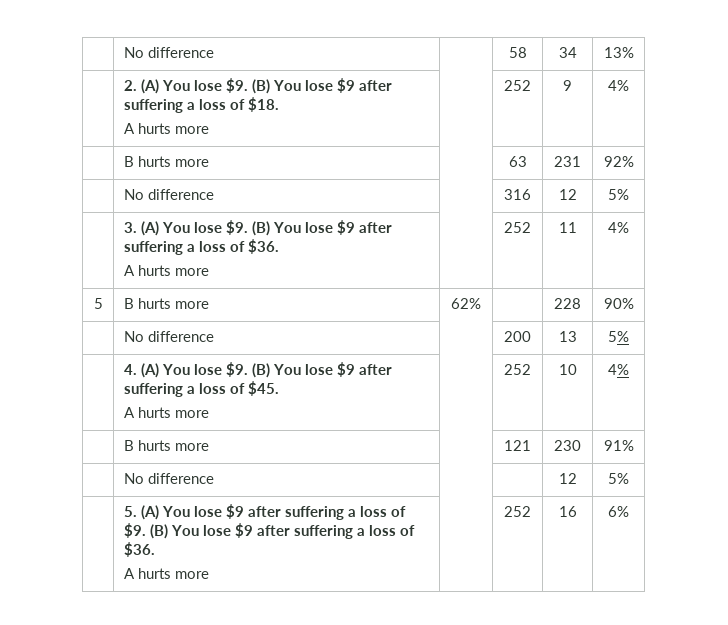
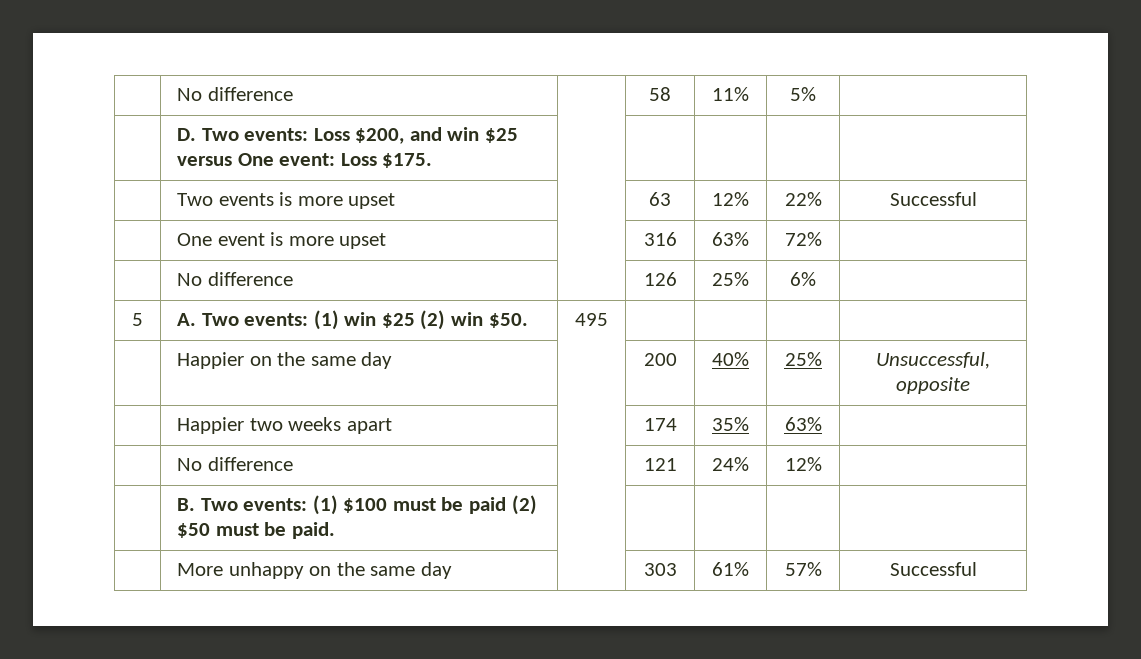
[558,47,577,58] [603,47,634,58] [123,78,392,94] [123,97,279,113] [123,123,209,134] [504,80,531,91] [563,80,572,91] [608,80,629,91] [123,156,209,167] 34 | 13% // | 2. (A) You lose $9. (B) You lose $9 after suffering a loss of $18. // A hurts more | | 252 | 9 | 4% // | B hurts more -> [712,87,749,101] [790,87,816,101] [177,127,518,144] [177,153,433,168] [177,192,396,209] 11% | 5% | // | D. Two events: Loss $200, and win $25 versus One event: Loss $175. | | | | | // | Two events is more upset
[554,156,581,167] [603,156,634,167] [123,189,214,200] [504,189,531,200] [558,189,577,200] [608,189,629,200] [123,220,392,236] [123,239,279,255] [123,265,209,276] [504,222,531,233] [558,222,577,233] [608,222,629,233] [93,298,103,309] [123,298,209,309] [451,298,481,309] [554,298,581,309] [603,298,634,309] [123,331,214,342] [504,331,531,342] [558,331,577,342] [608,331,629,342] [123,362,392,378] [123,381,279,397] [123,407,209,418] [504,364,531,375] [558,364,577,375] [608,364,629,375] [123,440,209,451] [504,440,531,451] [554,440,581,451] [603,440,634,451] [123,473,214,484] [558,473,577,484] [608,473,629,484] [123,504,406,520] [123,523,415,539] [123,542,155,557] [123,568,209,579] [504,506,531,517] [558,506,577,517] [608,506,629,517] 231 | 92% // | No difference | | 316 | 12 | 5% // | 3. (A) You lose $9. (B) You lose $9 after suffering a loss of $36. // A hurts more | | 252 | 11 | 4% // 5 | B hurts more | 62% | | 228 | 90% // | No difference | | 200 | 13 | 5% // | 4. (A) You lose $9. (B) You lose $9 after suffering a loss of $45. // A hurts more | | 252 | 10 | 4% // | B hurts more | | 121 | 230 | 91% // | No difference | | | 12 | 5% // | 5. (A) You lose $9 after suffering a loss of $9. (B) You lose $9 after suffering a loss of $36. // A hurts more | | 252 | 16 | 6% -> [712,192,749,206] [784,192,822,206] [889,192,977,206] [177,232,387,249] [643,232,677,246] [712,232,749,246] [784,232,822,246] [177,272,293,286] [643,272,677,286] [712,272,749,286] [790,272,816,286] [132,313,143,326] [177,310,528,330] [575,313,608,326] [177,352,393,369] [643,353,677,366] [712,352,749,366] [784,352,822,366] [876,352,990,369] [896,377,970,394] [177,417,392,434] [643,418,677,431] [712,417,749,431] [784,417,822,431] [177,457,293,471] [643,458,677,471] [712,457,749,471] [784,457,822,471] [177,495,537,515] [177,522,335,539] [177,562,452,579] [643,563,677,576] [712,562,749,576] [784,562,822,576] [889,562,977,576] 12% | 22% | Successful // | One event is more upset | | 316 | 63% | 72% | // | No difference | | 126 | 25% | 6% | // 5 | A. Two events: (1) win $25 (2) win $50. | 495 | | | | // | Happier on the same day | | 200 | 40% | 25% | Unsuccessful, opposite // | Happier two weeks apart | | 174 | 35% | 63% | // | No difference | | 121 | 24% | 12% | // | B. Two events: (1) $100 must be paid (2) $50 must be paid. | | | | | // | More unhappy on the same day | | 303 | 61% | 57% | Successful

